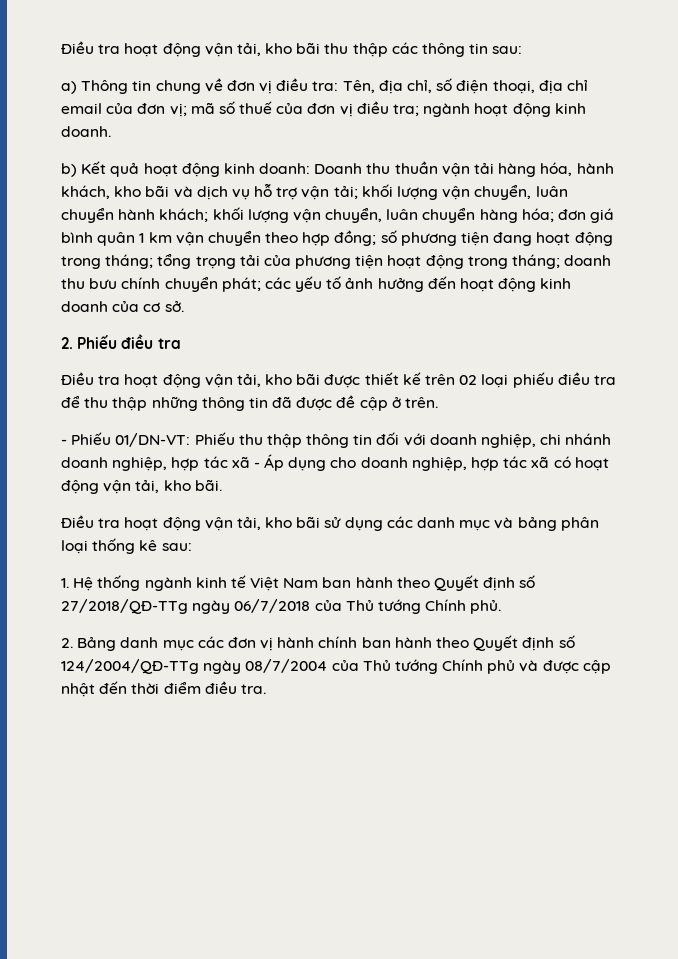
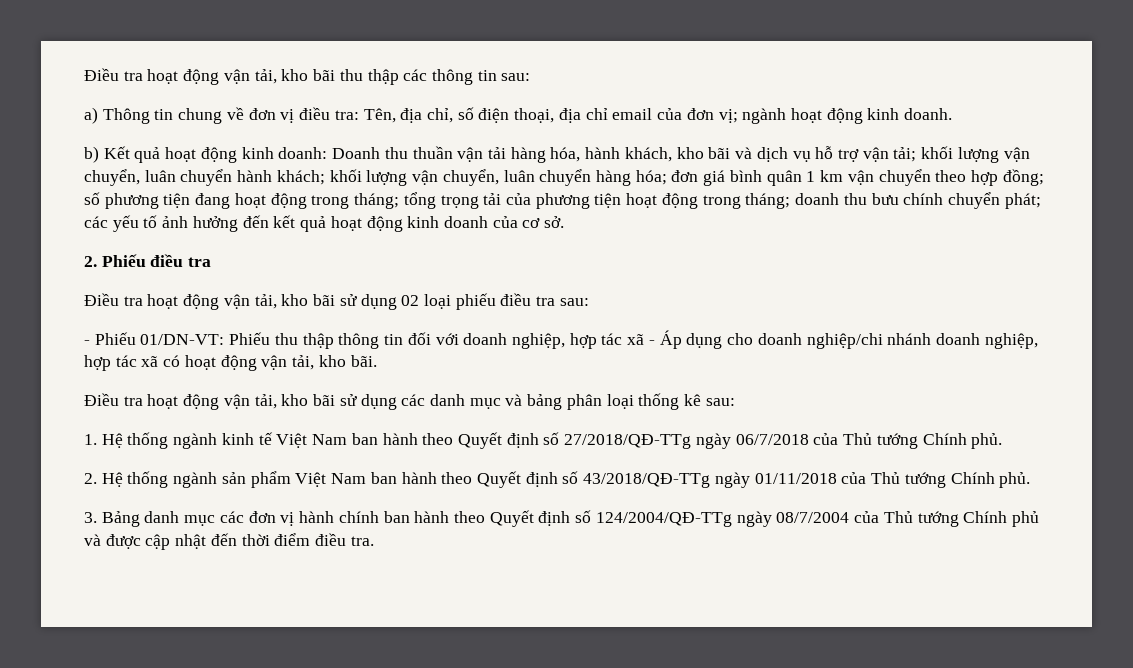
[190,101,420,117] mã số thuế của đơn vị điều tra; -> (738, 116) none
(456, 282) none -> [273,215,327,232] kết quả
[324,372,456,388] được thiết kế trên -> [339,294,397,310] sử dụng
[61,395,439,411] để thu thập những thông tin đã được đề cập ở trên. -> [559,298,589,306] sau:
[540,433,612,445] [61,457,168,471] chi nhánh doanh nghiệp, -> (565, 341) none
(408, 462) none -> [806,333,980,349] nghiệp/chi nhánh doanh
(73, 643) none -> [101,471,1031,488] [84,512,97,523] Hệ thống ngành sản phẩm Việt Nam ban hành theo Quyết định số 43/2018/QĐ-TTg ngày 01/11/2018 của Thủ tướng Chính phủ. // 3.

